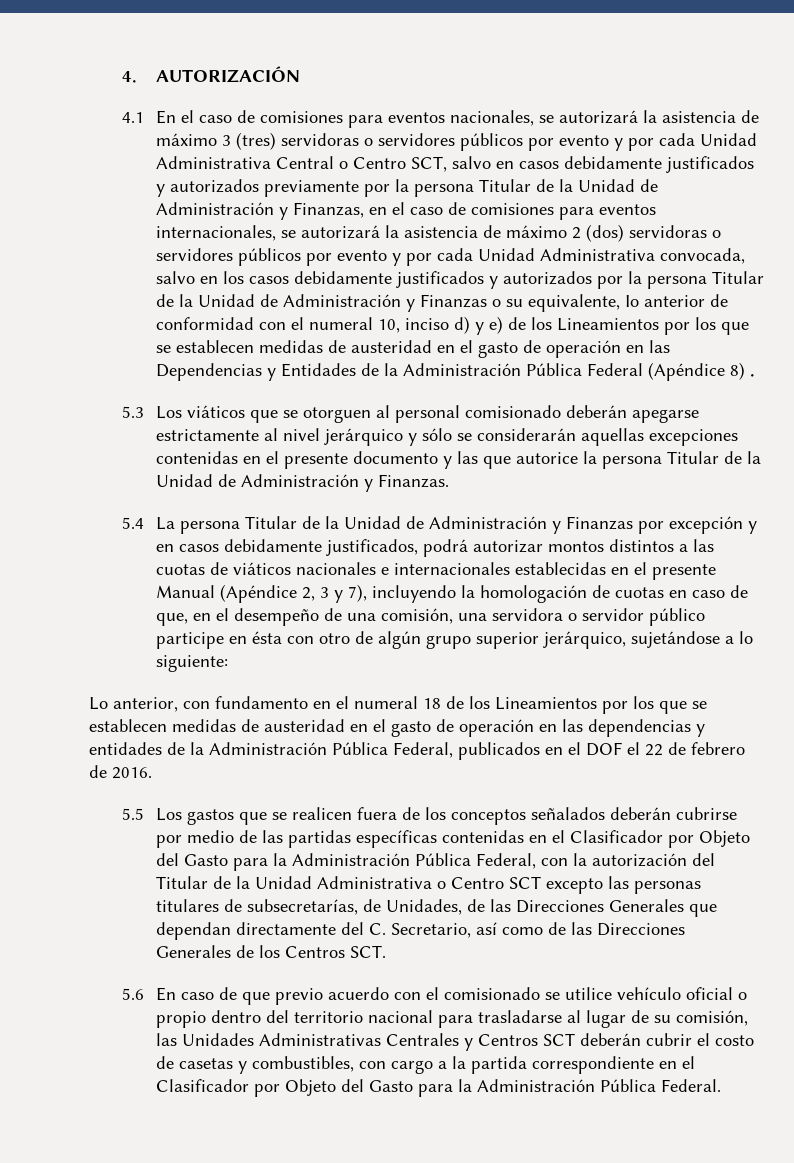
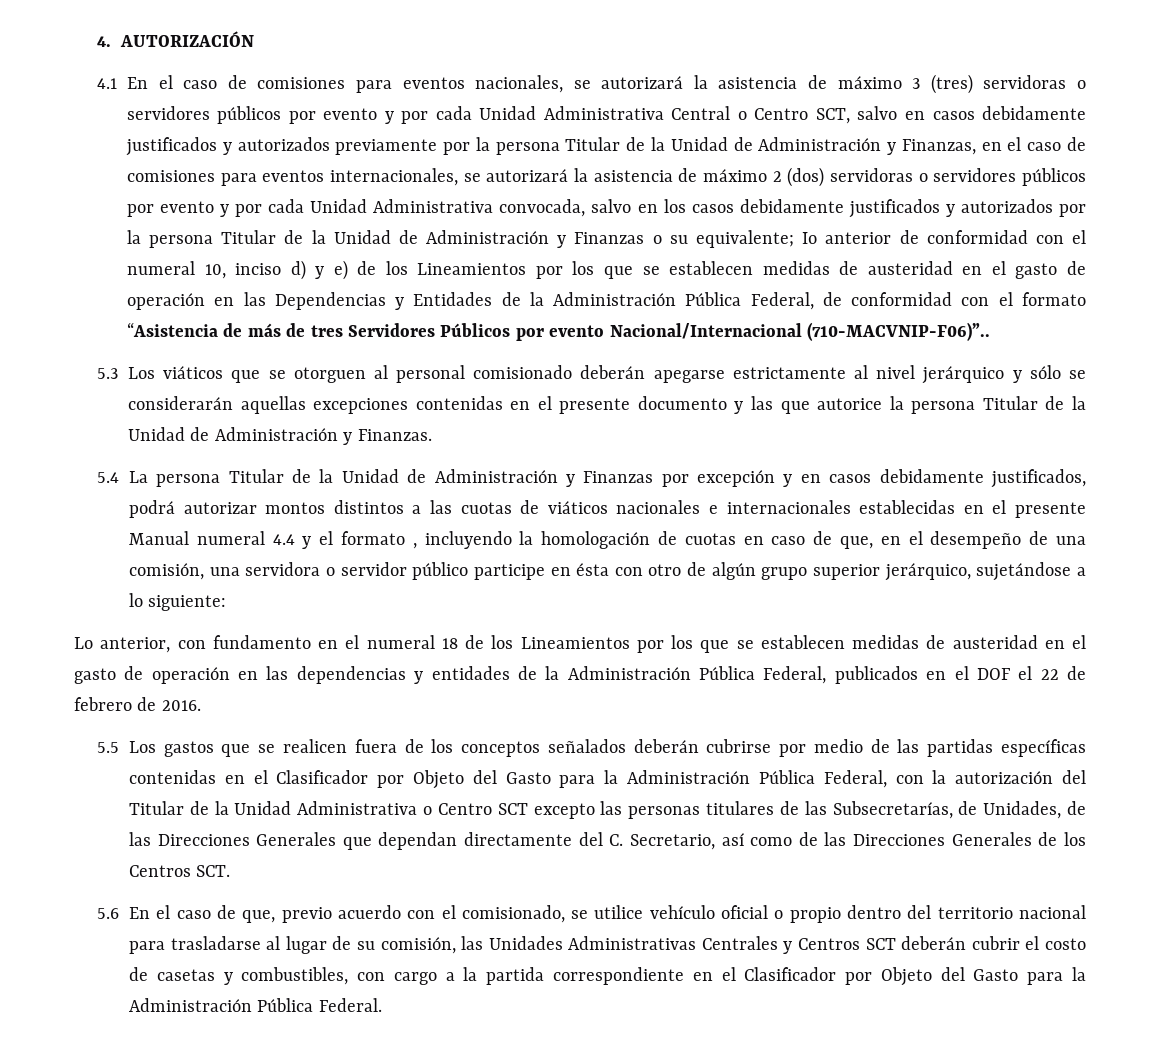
[527,294,620,312] equivalente, -> [695,230,794,248] equivalente;
[586,362,755,381] Federal (Apéndice 8) . -> [750,292,1086,310] [126,322,990,341] Federal, de conformidad con el formato “Asistencia de más de tres Servidores Públicos por evento Nacional/Internacional (710-MACVNIP-F06)”..
[219,584,367,603] (Apéndice 2, 3 y 7), -> [196,531,417,549] numeral 4.4 y el formato ,
[246,899,358,915] subsecretarías, -> [804,801,953,819] las Subsecretarías,
[180,987,270,1005] caso de que -> [156,905,276,923] el caso de que,
[443,987,540,1000] comisionado -> [461,905,565,923] comisionado,

